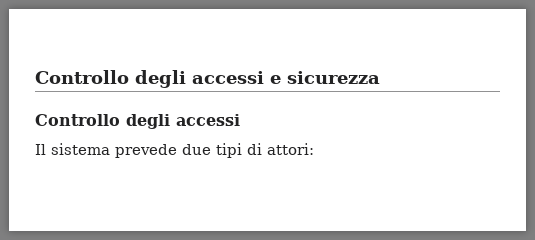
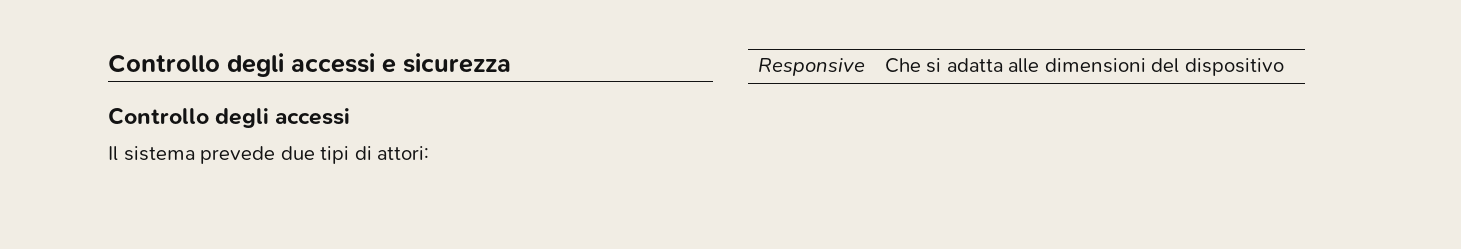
(314, 149) none -> [757,58,865,76] [884,58,1284,76] // Responsive | Che si adatta alle dimensioni del dispositivo

